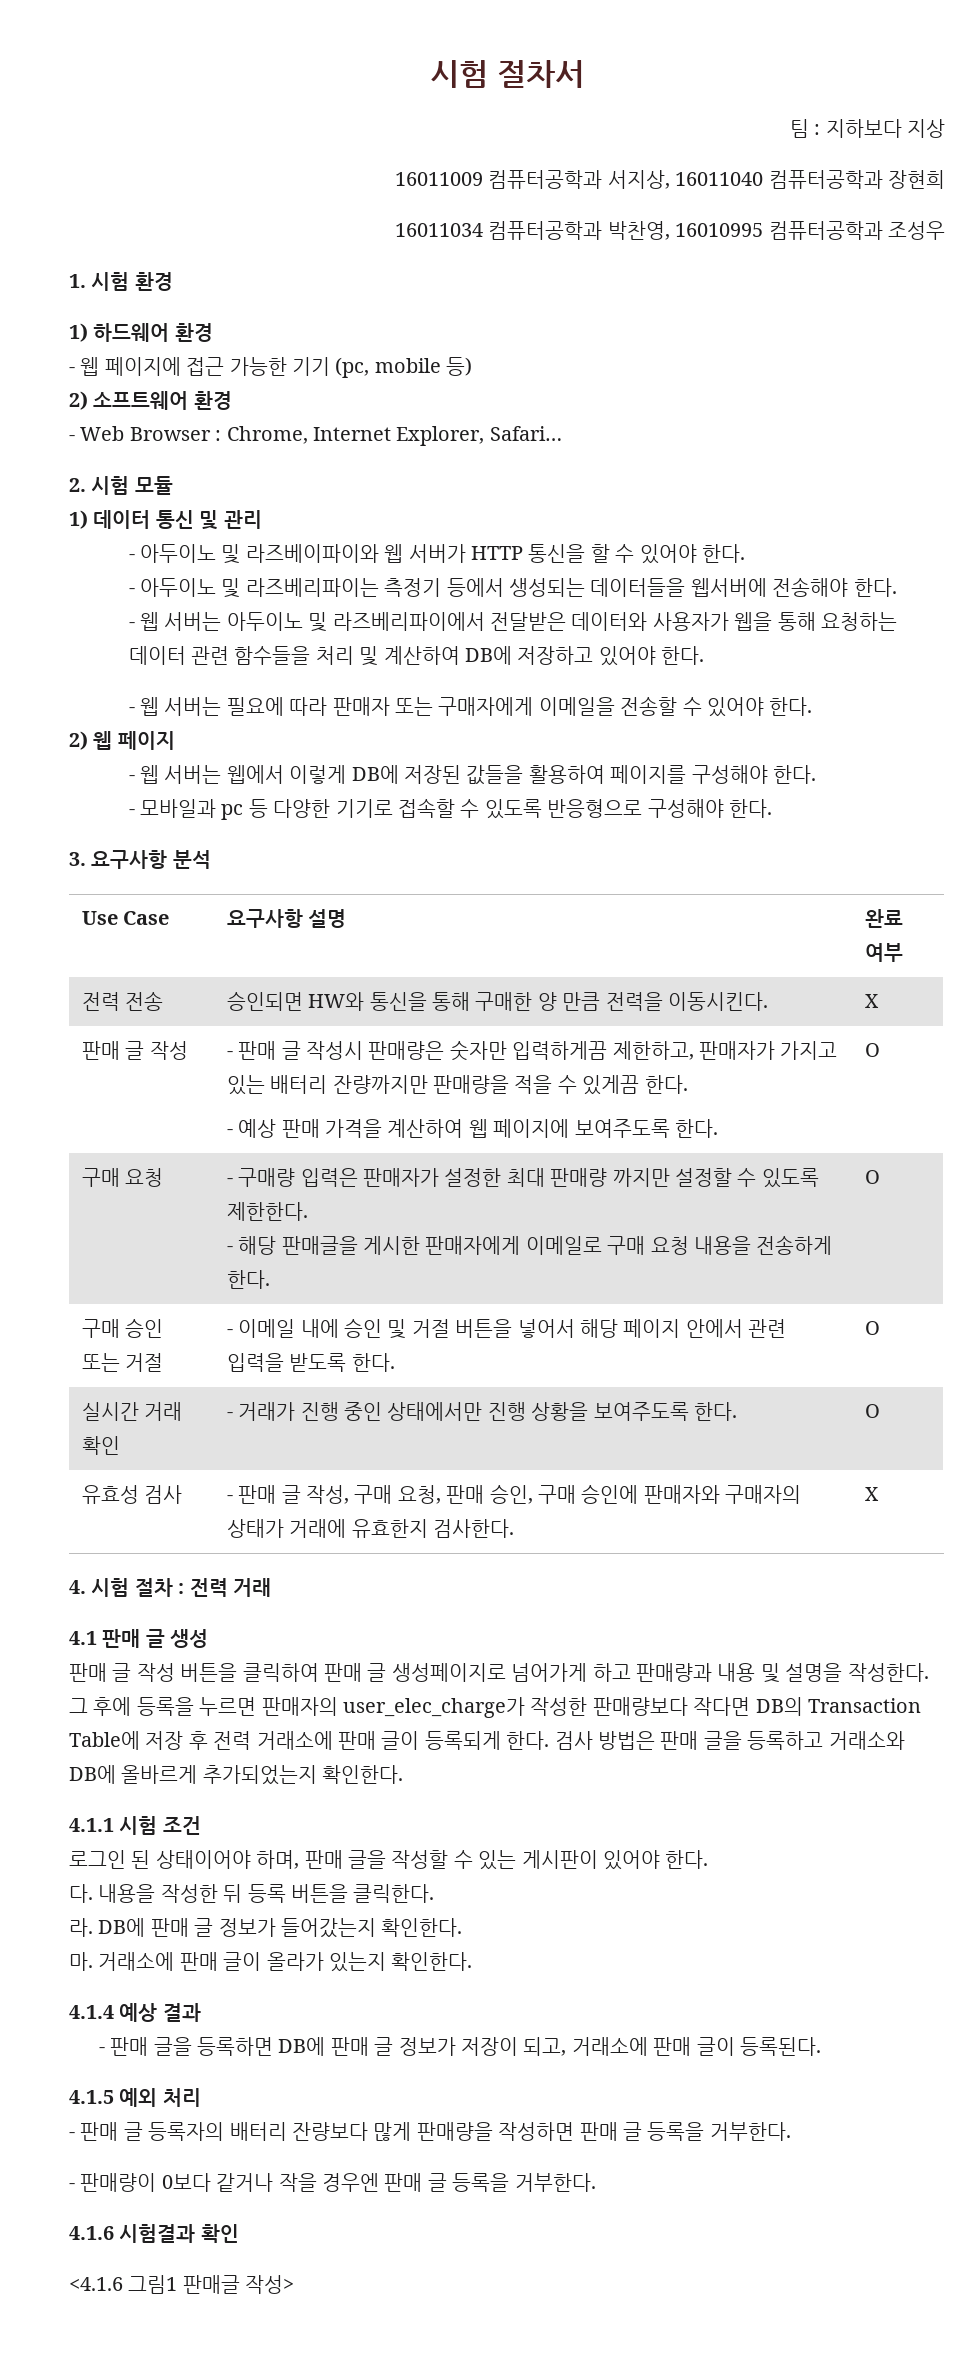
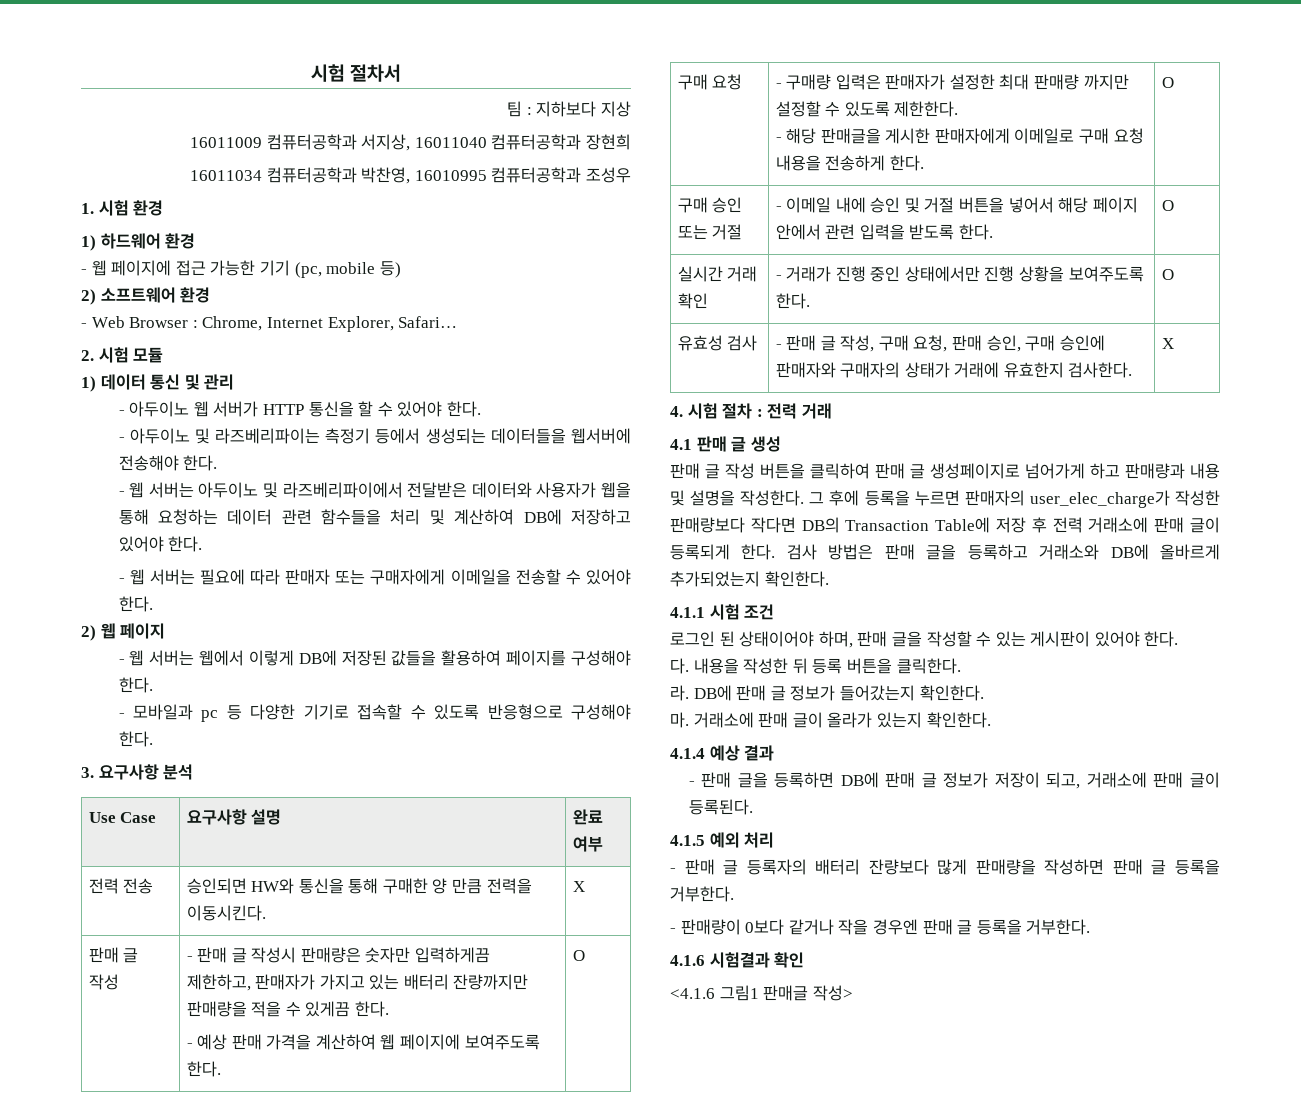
[221,544,379,564] 및 라즈베이파이와 -> (190, 409) none

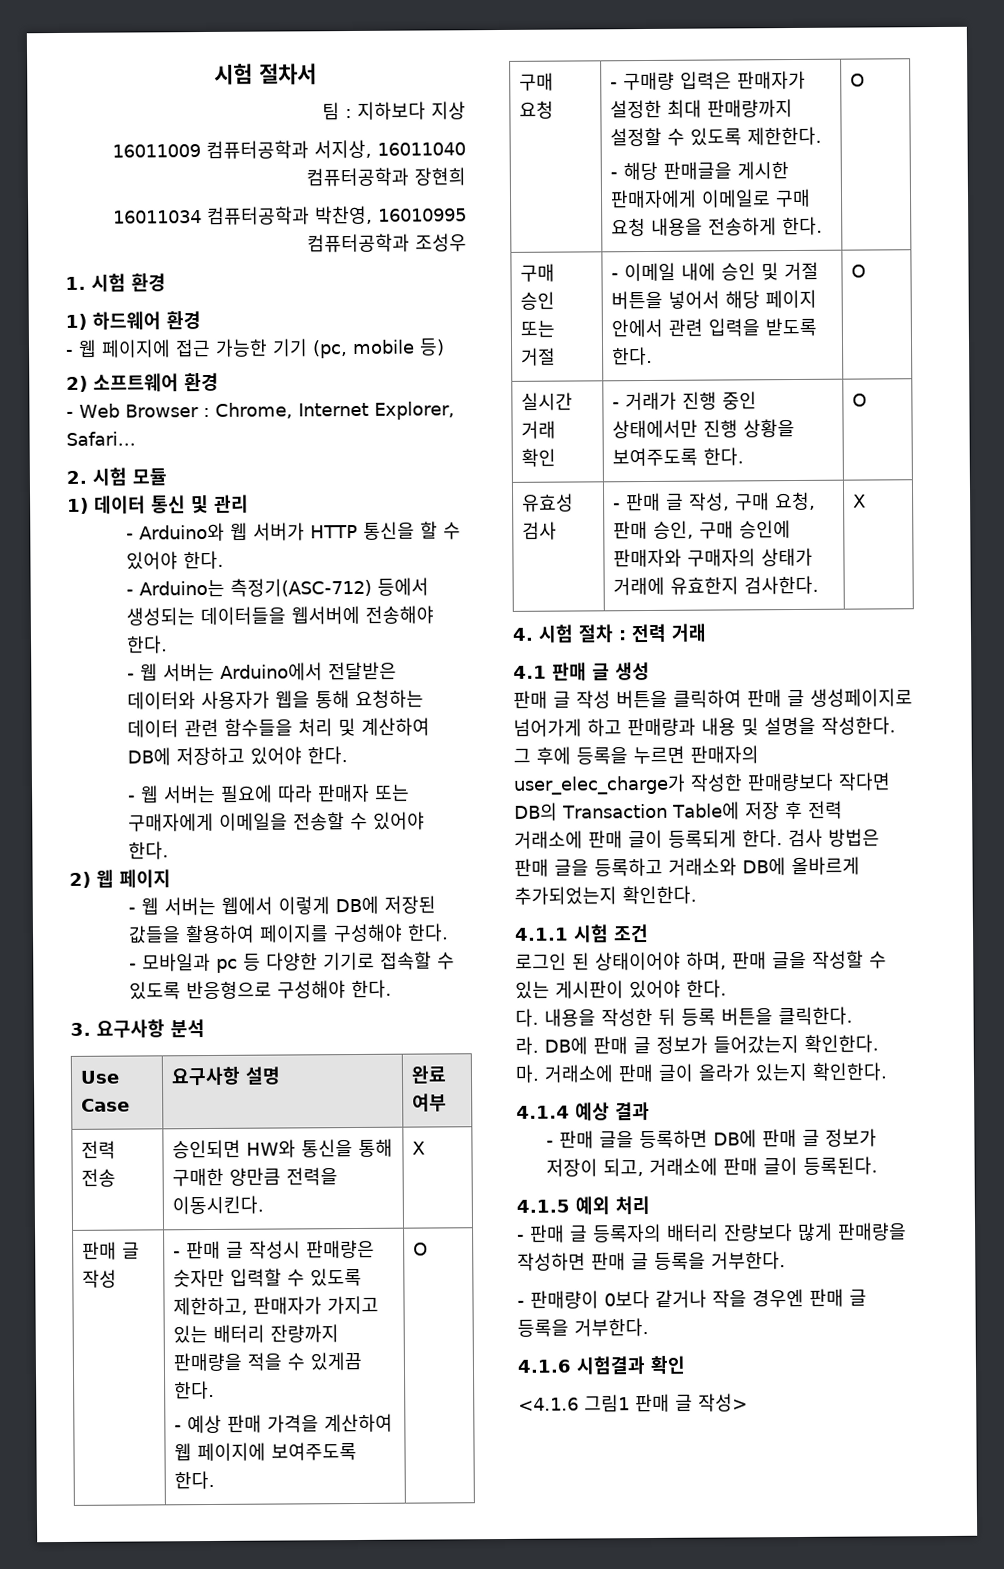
[129,401,190,417] 아두이노 -> [139,522,226,542] Arduino와
[129,428,371,444] 아두이노 및 라즈베리파이는 측정기 -> [139,577,373,598] Arduino는 측정기(ASC-712)
[198,482,403,498] 아두이노 및 라즈베리파이에서 -> [220,662,324,681] Arduino에서
[432,878,483,894] 양 만큼 -> [229,1167,282,1186] 양만큼
[415,947,491,963] 입력하게끔 -> [230,1267,363,1287] 입력할 수 있도록
[453,974,529,990] 잔량까지만 -> [270,1324,340,1343] 잔량까지
[1034,74,1129,90] 판매량 까지만 -> [707,99,794,118] 판매량까지
[763,985,809,1001] 판매글 -> [635,1393,693,1413] 판매 글

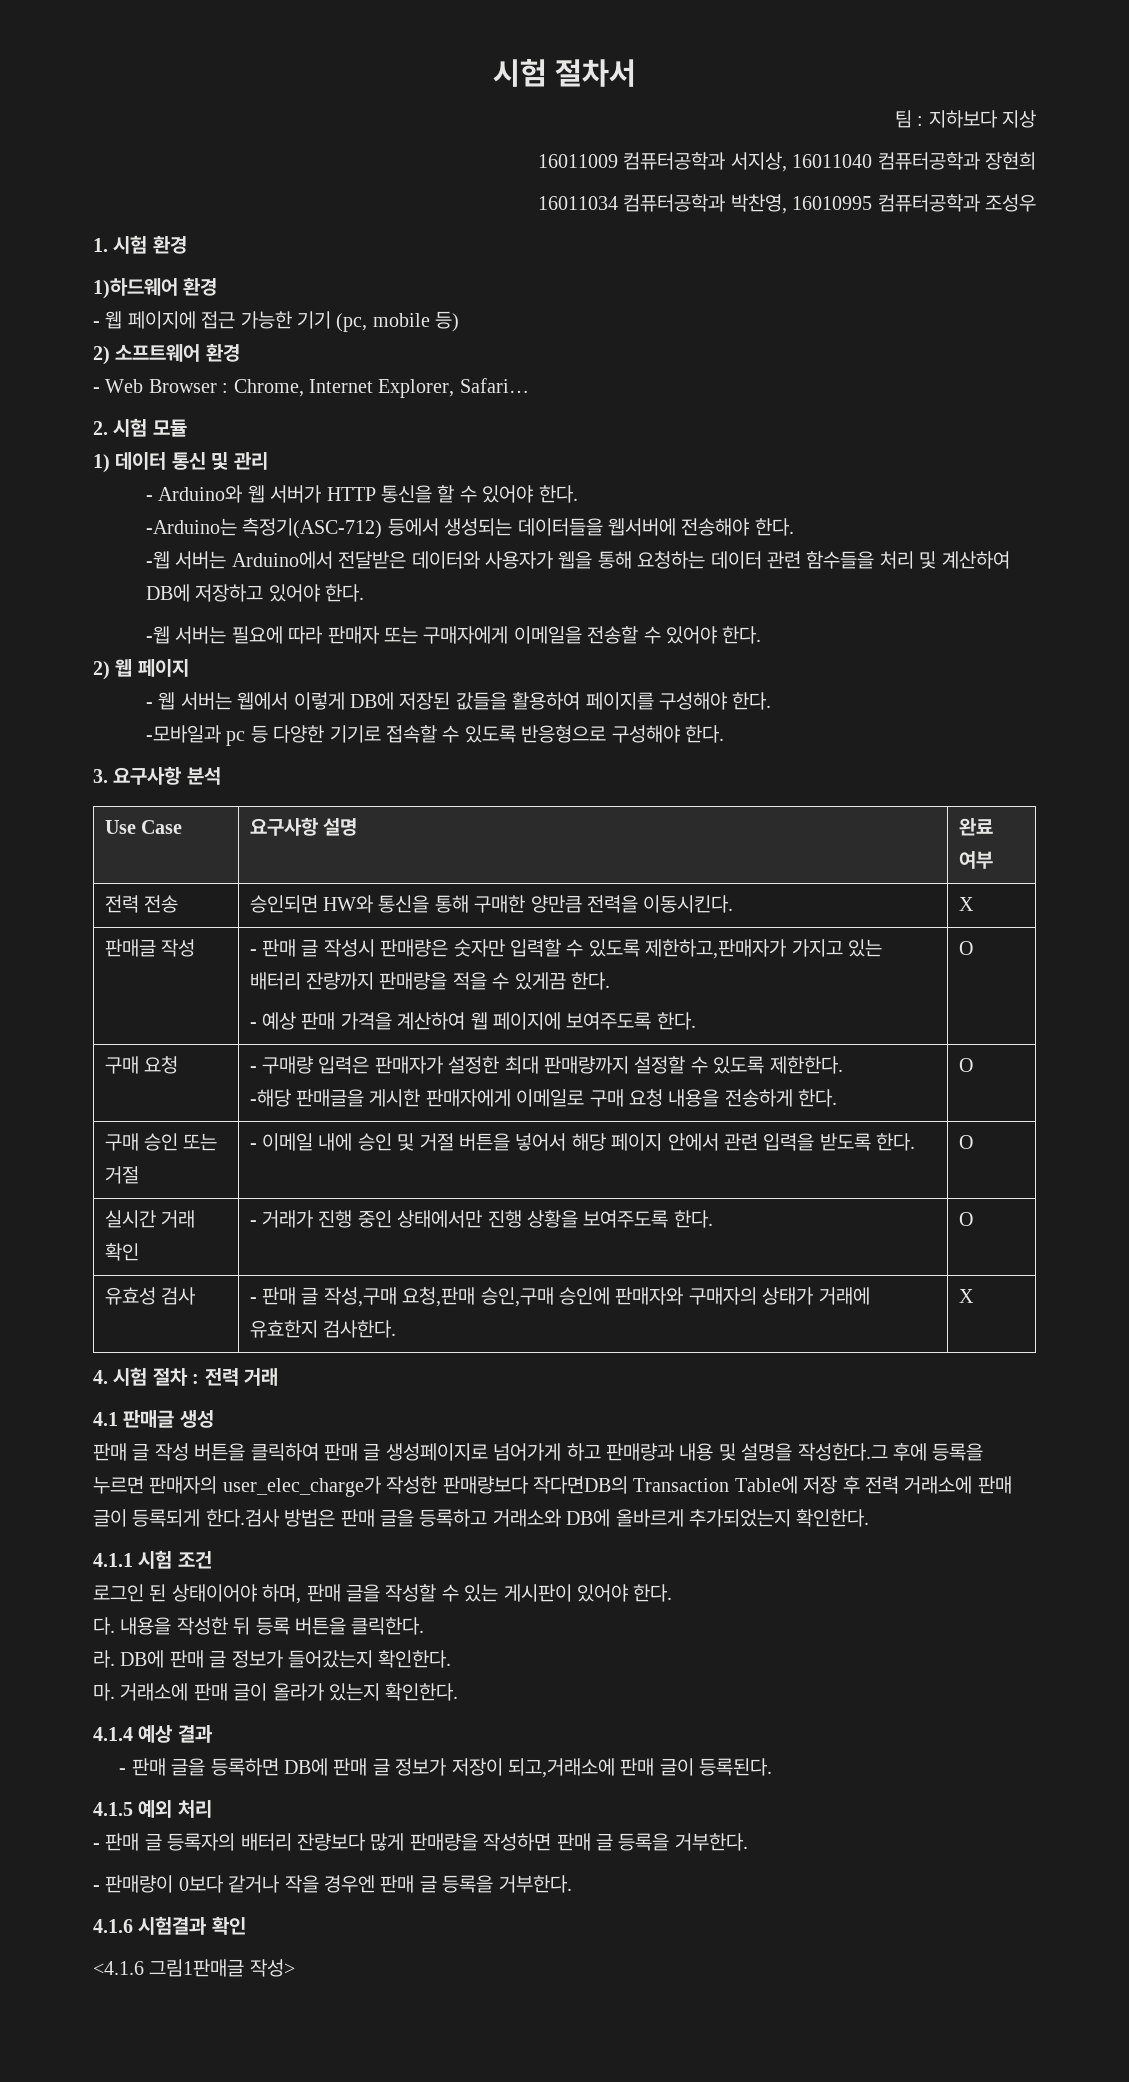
[65,311,161,330] 1) 하드웨어 -> [93,278,178,299] 1)하드웨어
[126,579,226,598] - Arduino는 -> [145,518,237,536] -Arduino는
[127,663,159,682] - 웹 -> [145,551,170,569] -웹
[128,785,160,804] - 웹 -> [145,626,170,644] -웹
[129,952,212,972] - 모바일과 -> [145,725,221,743] -모바일과
[82,1241,141,1260] 판매 글 -> [104,939,156,957] 판매글
[173,1296,323,1316] 제한하고, 판매자가 -> [645,939,787,959] 제한하고,판매자가
[610,161,659,181] - 해당 -> [249,1089,291,1107] -해당
[689,491,817,511] [613,520,735,540] 작성, 구매 요청, 판매 승인, 구매 -> [323,1287,554,1307] 작성,구매 요청,판매 승인,구매
[552,662,610,681] 판매 글 -> [123,1410,175,1428] 판매글
[821,716,896,735] [513,748,531,763] 작성한다. 그 -> [797,1443,888,1461] 작성한다.그
[838,772,891,791] [514,802,558,821] 작다면 DB의 -> [533,1476,628,1494] 작다면DB의
[742,828,823,848] 한다. 검사 -> [205,1509,280,1527] 한다.검사
[602,1157,718,1177] 되고, 거래소에 -> [508,1758,616,1778] 되고,거래소에
[584,1393,693,1413] 그림1 판매 글 -> [149,1959,245,1977] 그림1판매글

